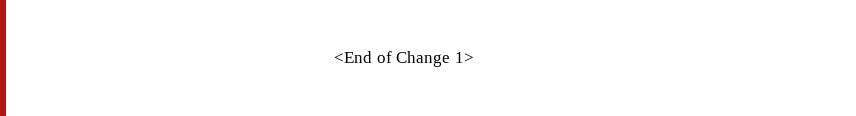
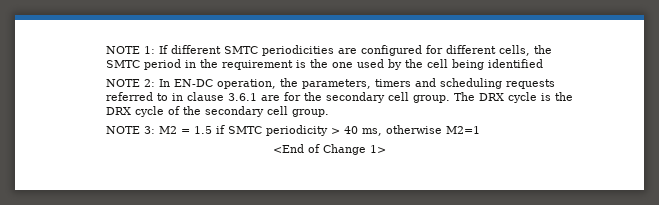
(334, 57) none -> [106,45,553,56] [106,59,544,70] [106,78,556,89] [106,92,574,103] [106,106,330,117] [106,125,481,136] NOTE 1: If different SMTC periodicities are configured for different cells, the SMTC period in the requirement is the one used by the cell being identified // NOTE 2: In EN-DC operation, the parameters, timers and scheduling requests referred to in clause 3.6.1 are for the secondary cell group. The DRX cycle is the DRX cycle of the secondary cell group. // NOTE 3: M2 = 1.5 if SMTC periodicity > 40 ms, otherwise M2=1 //

